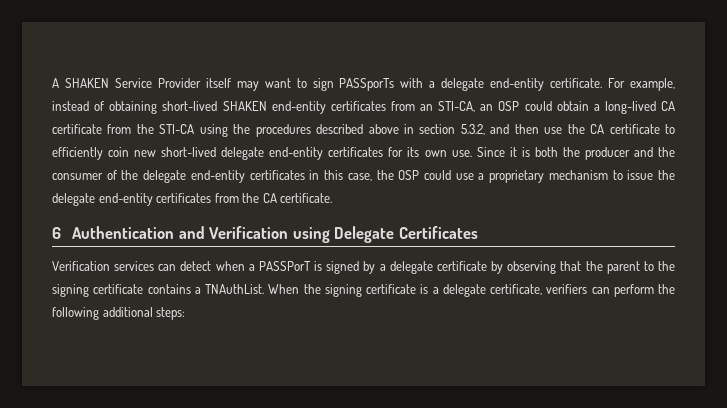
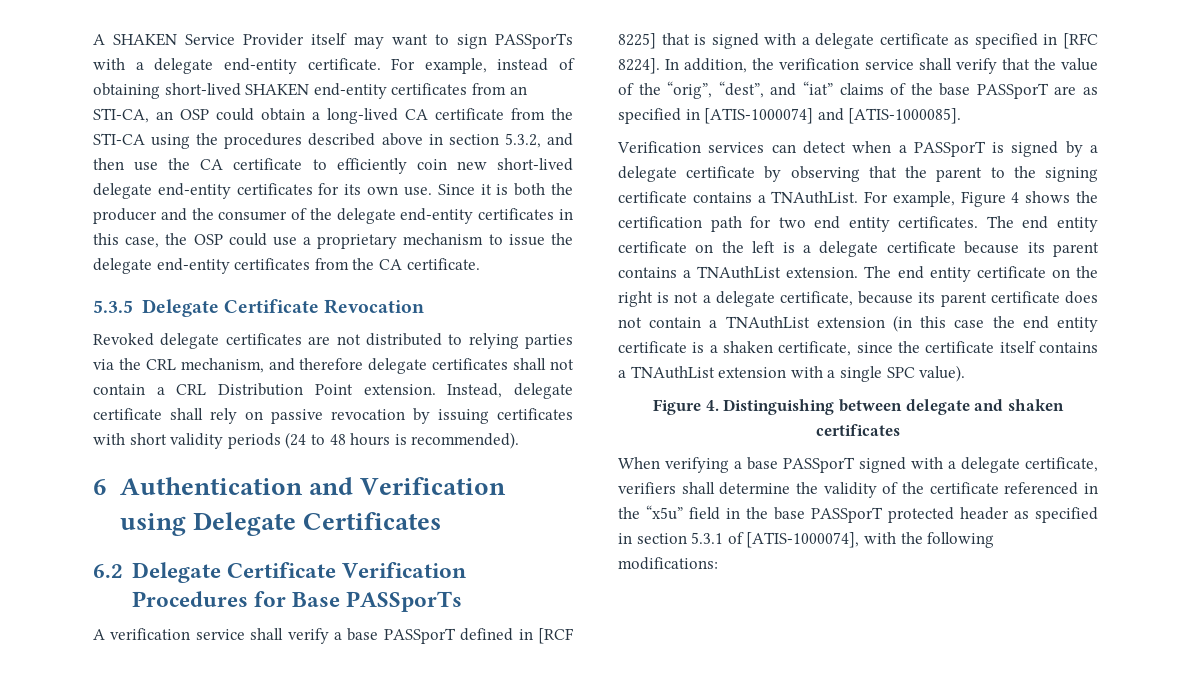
(333, 198) none -> [93,299,425,317] [93,333,573,349] [93,358,575,374] [93,383,573,399] [93,408,573,424] [93,432,520,449] // 5.3.5 Delegate Certificate Revocation // Revoked delegate certificates are not distributed to relying parties via the CRL mechanism, and therefore delegate certificates shall not contain a CRL Distribution Point extension. Instead, delegate certificate shall rely on passive revocation by issuing certificates with short validity periods (24 to 48 hours is recommended).
(478, 232) none -> [93,562,466,583] [131,591,463,612] [93,628,574,644] [618,33,1098,49] [618,58,1098,74] [618,81,1098,99] [618,108,962,124] // 6.2 Delegate Certificate Verification Procedures for Base PASSporTs // A verification service shall verify a base PASSporT defined in [RCF 8225] that is signed with a delegate certificate as specified in [RFC 8224]. In addition, the verification service shall verify that the value of the “orig”, “dest”, and “iat” claims of the base PASSporT are as specified in [ATIS-1000074] and [ATIS-1000085].
[258,261,311,271] PASSPorT -> [913,141,986,157] PASSporT
[268,284,675,297] [52,307,186,320] When the signing certificate is a delegate certificate, verifiers can perform the following additional steps: -> [864,191,1098,207] [618,216,1098,232] [618,241,1099,257] [618,266,1098,282] [618,291,1098,307] [618,315,1098,332] [618,341,1098,356] [618,365,966,382] [653,399,1064,415] [816,424,900,436] [618,457,1098,473] [618,482,1098,498] [618,505,1098,523] [618,532,995,548] [618,557,718,570] For example, Figure 4 shows the certification path for two end entity certificates. The end entity certificate on the left is a delegate certificate because its parent contains a TNAuthList extension. The end entity certificate on the right is not a delegate certificate, because its parent certificate does not contain a TNAuthList extension (in this case the end entity certificate is a shaken certificate, since the certificate itself contains a TNAuthList extension with a single SPC value). // Figure 4. Distinguishing between delegate and shaken certificates // When verifying a base PASSporT signed with a delegate certificate, verifiers shall determine the validity of the certificate referenced in the “x5u” field in the base PASSporT protected header as specified in section 5.3.1 of [ATIS-1000074], with the following modifications:

